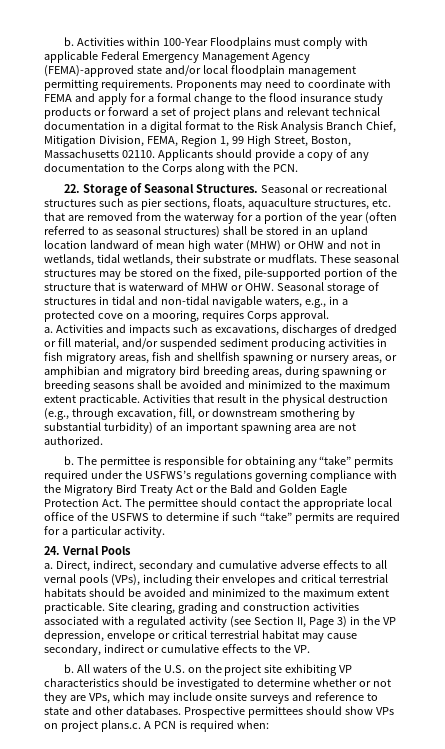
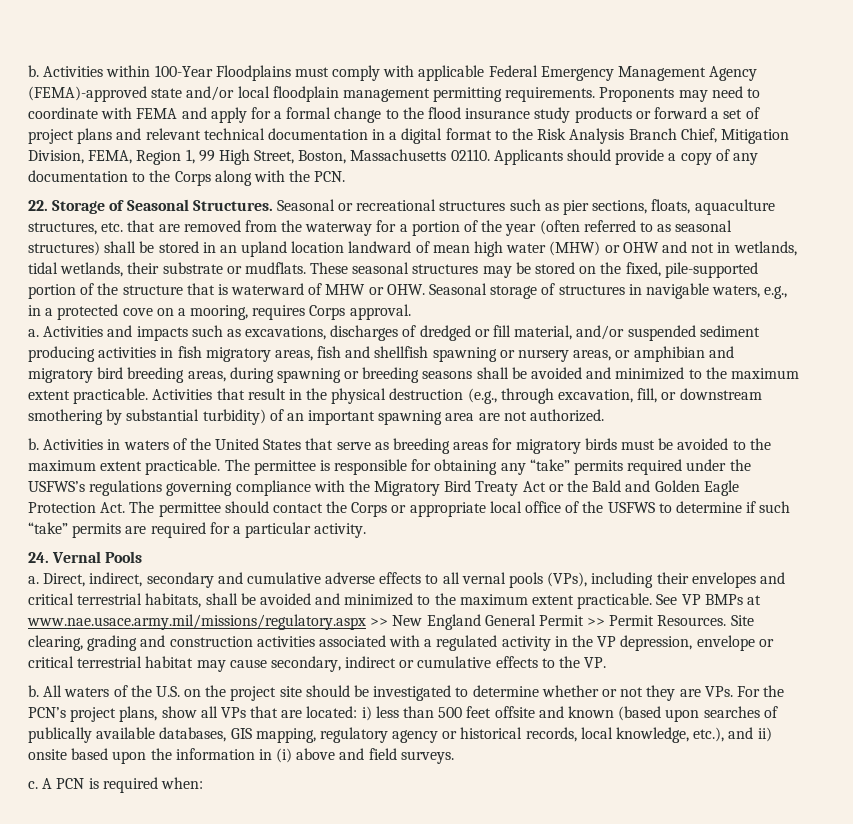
[111,296,209,305] tidal and non-tidal -> (642, 289) none
(74, 460) none -> [43,438,771,454] [28,459,221,475] Activities in waters of the United States that serve as breeding areas for migratory birds must be avoided to the maximum extent practicable.
(300, 502) none -> [351,502,407,517] Corps or
[44,588,389,597] [44,602,105,614] habitats should be avoided and minimized to the maximum extent practicable. -> [145,593,761,609] [27,614,727,630] habitats, shall be avoided and minimized to the maximum extent practicable. See VP BMPs at www.nae.usace.army.mil/missions/regulatory.aspx >> New England General Permit >> Permit Resources.
[229,616,347,628] (see Section II, Page 3) -> (551, 643) none
[285,664,353,676] [44,678,119,687] exhibiting VP characteristics -> (302, 691) none
[88,692,378,704] [44,706,394,718] [44,720,141,732] VPs, which may include onsite surveys and reference to state and other databases. Prospective permittees should show VPs on project plans.c. -> [704,685,785,697] [28,706,778,722] [28,727,772,743] [28,748,454,764] [28,781,38,789] VPs. For the PCN’s project plans, show all VPs that are located: i) less than 500 feet offsite and known (based upon searches of publically available databases, GIS mapping, regulatory agency or historical records, local knowledge, etc.), and ii) onsite based upon the information in (i) above and field surveys. // c.

